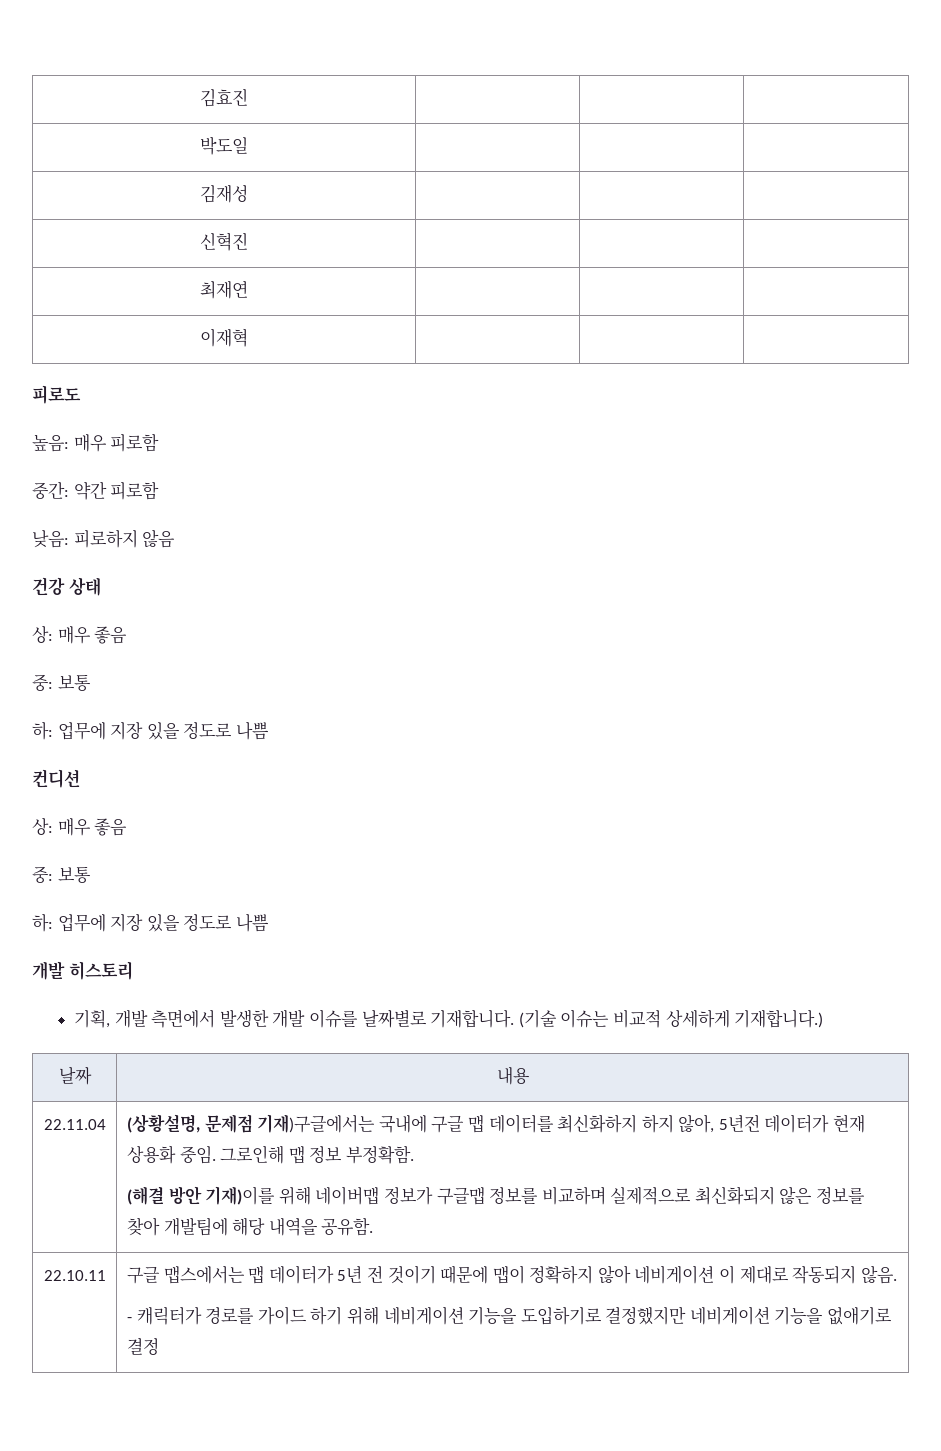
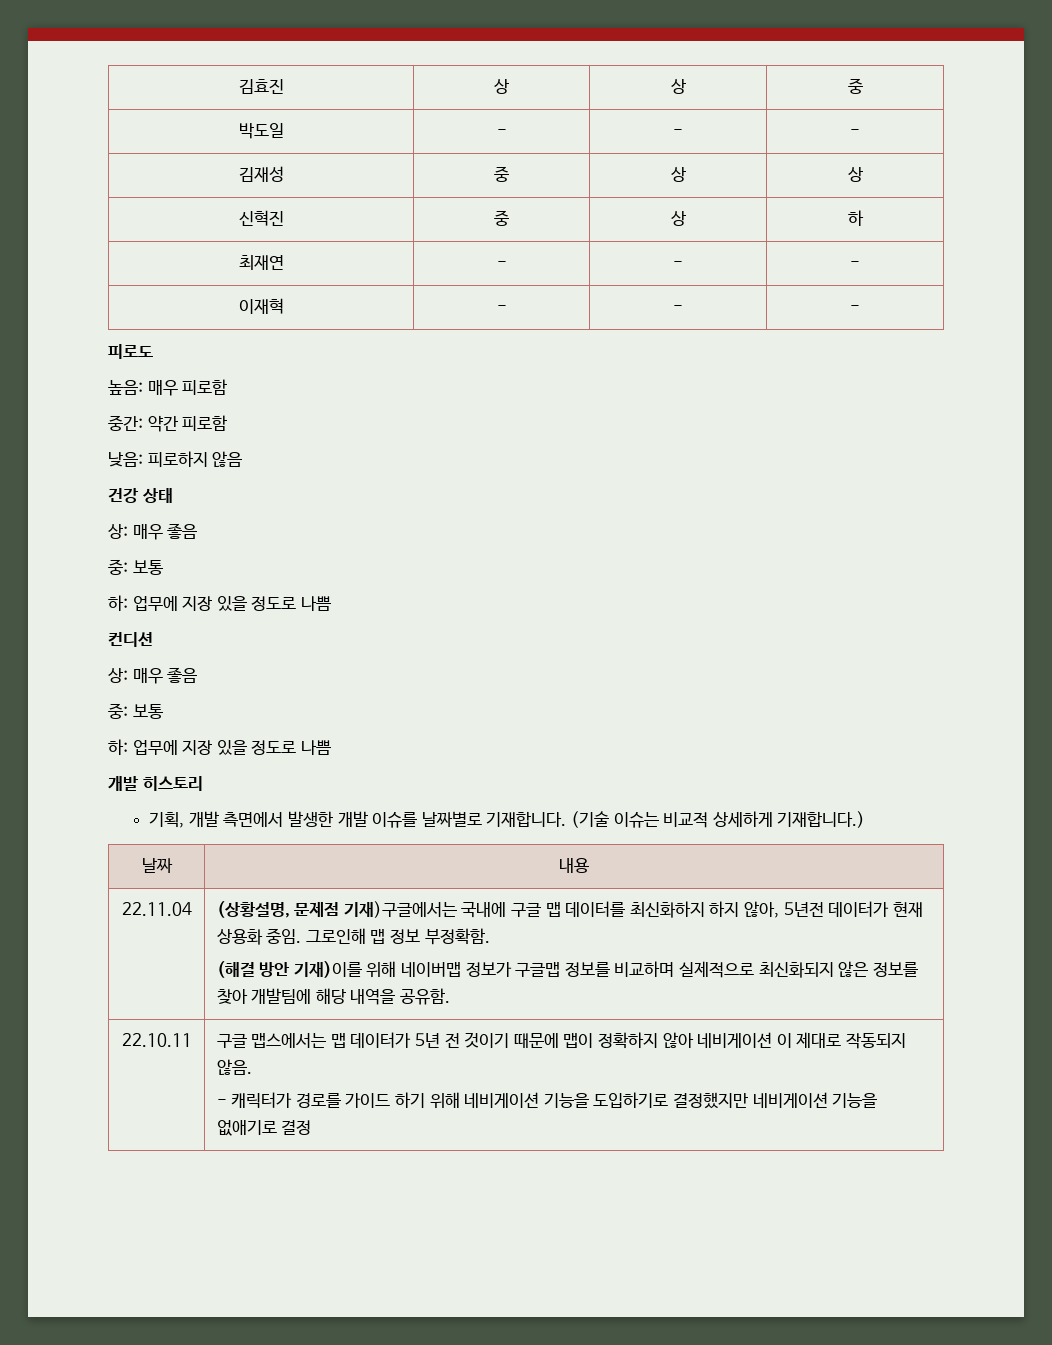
[200,136,248,155] [200,184,248,203] [200,232,248,251] [200,280,248,299] [200,328,248,347] | | // 박도일 | | | // 김재성 | | | // 신혁진 | | | // 최재연 | | | // 이재혁 | | | -> [494,79,509,94] [670,79,686,94] [847,78,863,94] [238,123,284,139] [496,129,507,136] [673,129,683,136] [850,129,860,136] [238,166,284,182] [494,166,509,182] [670,167,686,182] [847,167,863,182] [238,210,284,226] [494,210,509,226] [670,211,686,226] [847,210,864,226] [238,255,284,270] [496,261,507,268] [673,261,683,268] [850,261,860,268] [238,298,284,314] [496,305,507,312] [673,305,683,312] [850,305,860,312] 상 | 상 | 중 // 박도일 | - | - | - // 김재성 | 중 | 상 | 상 // 신혁진 | 중 | 상 | 하 // 최재연 | - | - | - // 이재혁 | - | - | -

